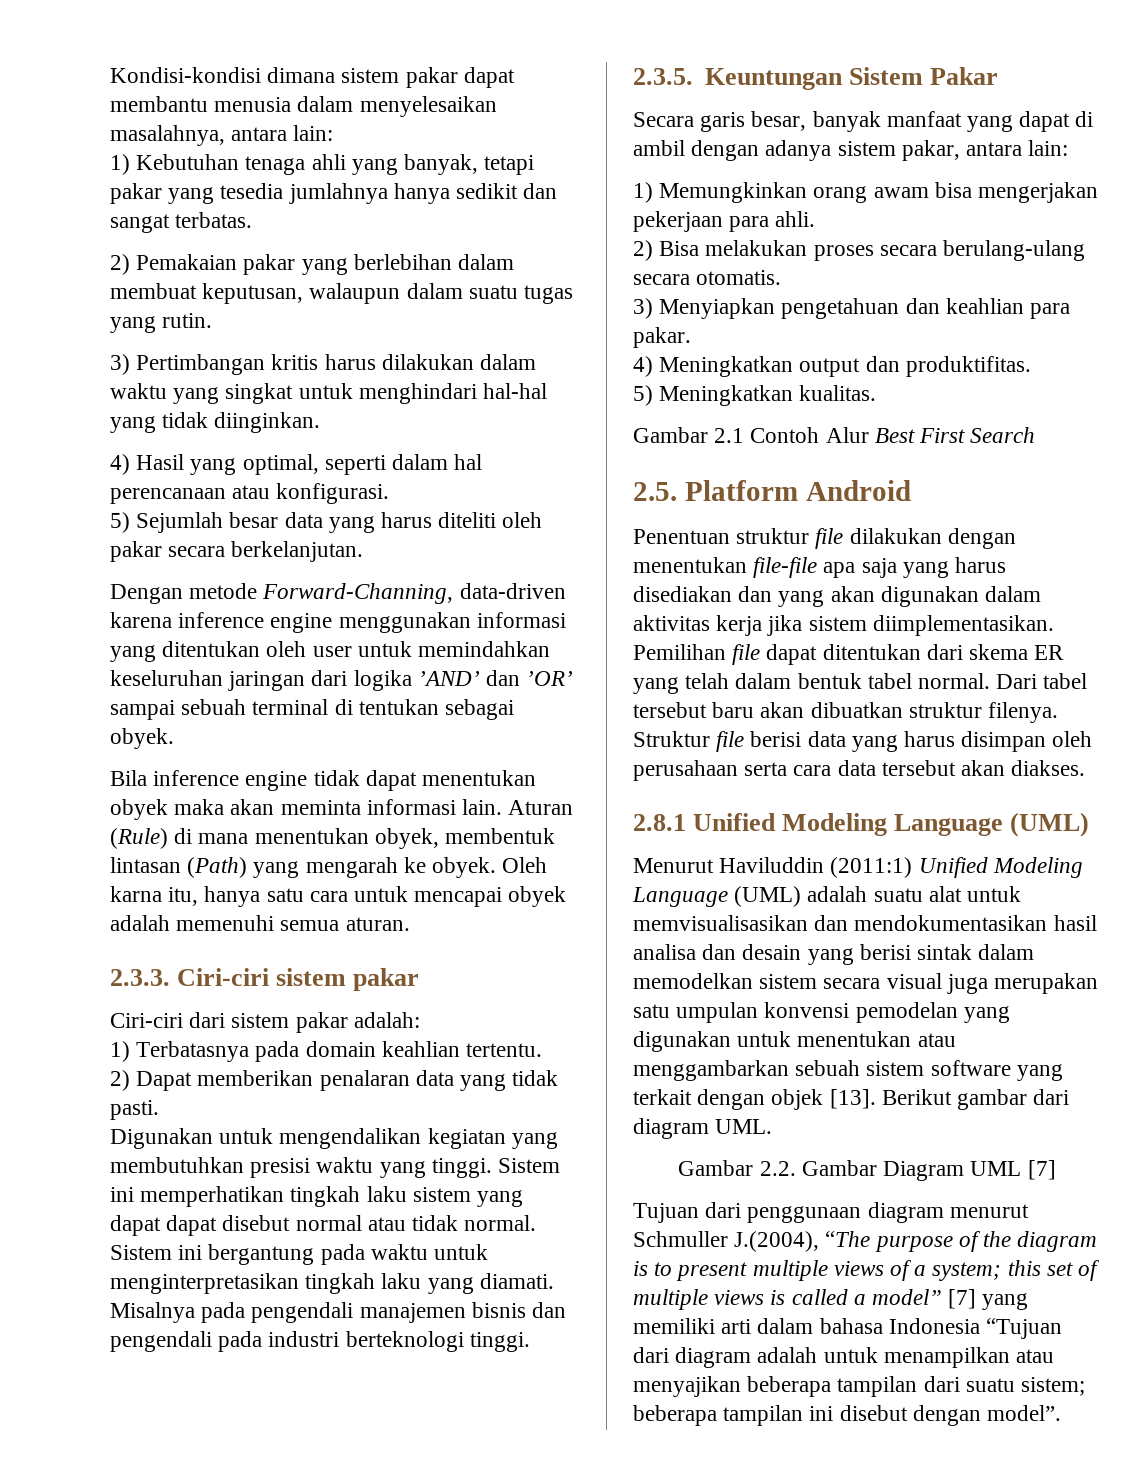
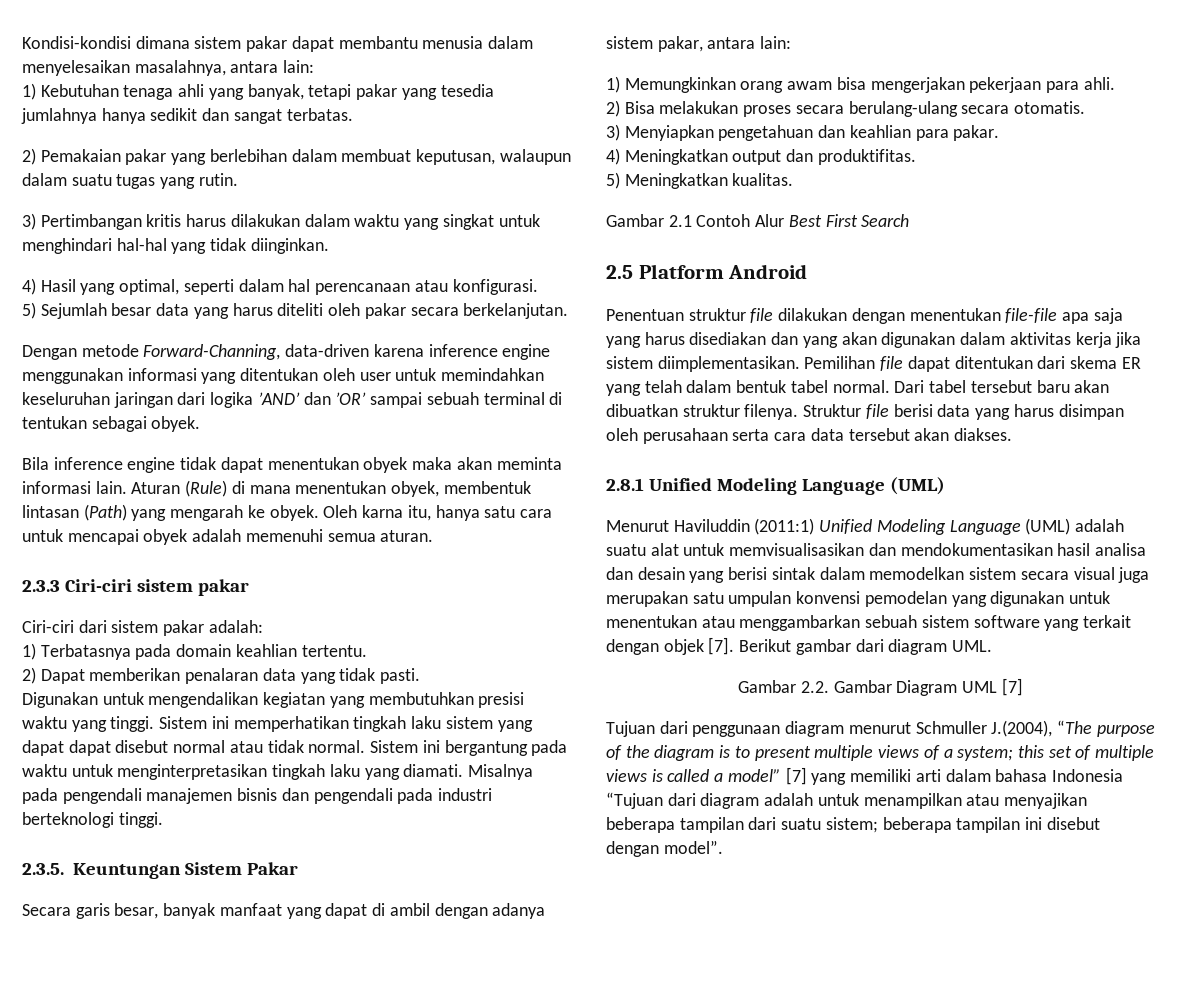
[110,969,170,986] 2.3.3. -> [22,580,60,592] 2.3.3
[633,482,677,501] 2.5. -> [606,265,633,279] 2.5
[829,1089,876,1109] [13]. -> [708,637,735,655] [7].

